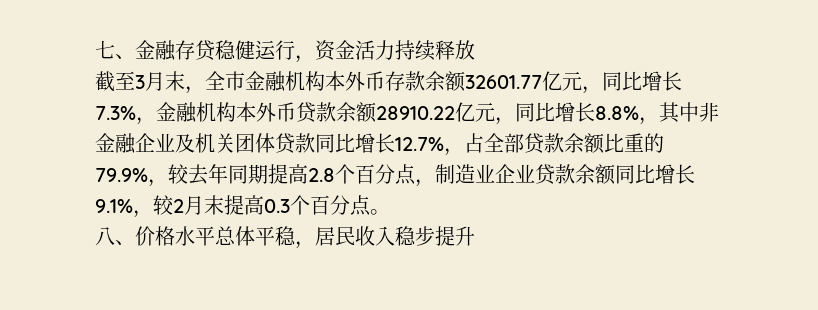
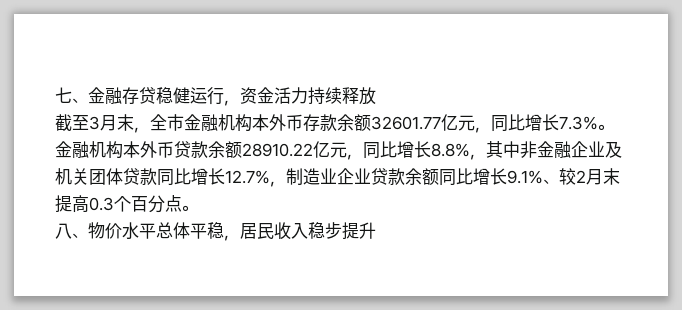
[136,117,156,125] ， -> [598,124,614,130] 。
[464,133,664,154] [95,164,435,187] 占全部贷款余额比重的79.9%，较去年同期提高2.8个百分点， -> (286, 184) none
[133,210,153,218] ， -> [543,179,559,184] 、
[135,226,175,246] 价格 -> [88,222,122,239] 物价

